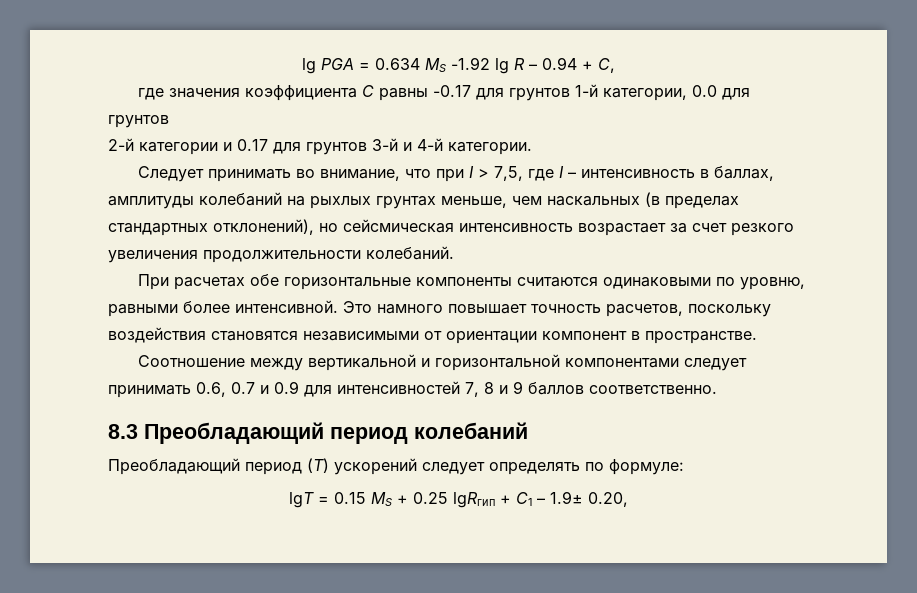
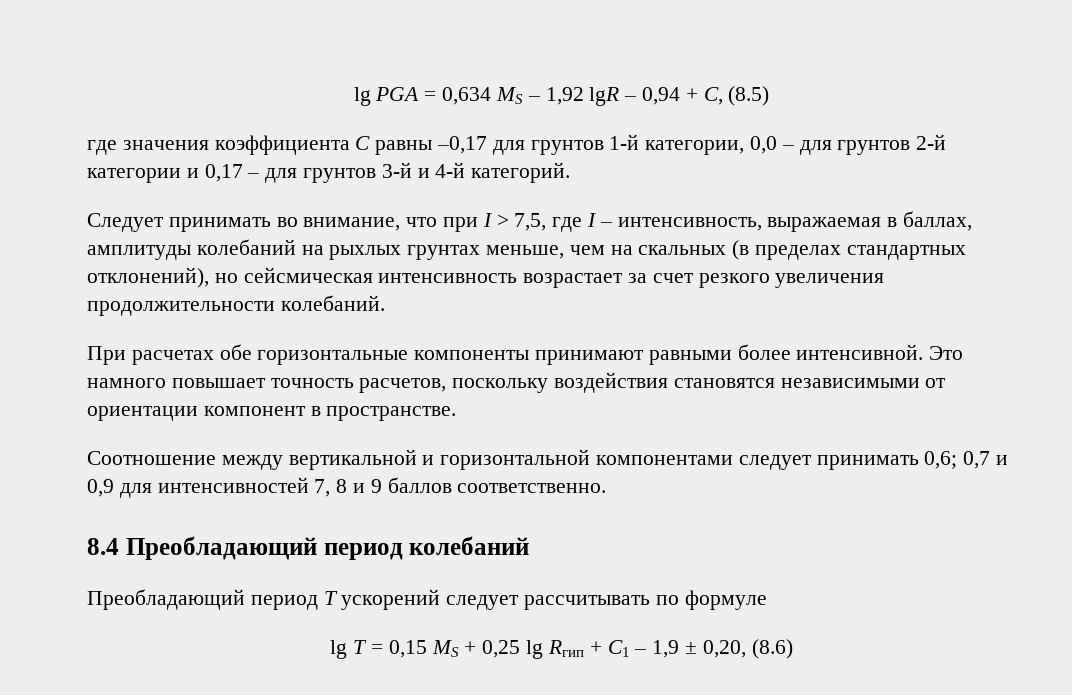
[375,57,577,74] 0.634 MS -1.92 lg R – 0.94 -> [442,87,680,106] 0,634 MS – 1,92 lgR – 0,94
(615, 65) none -> [728,86,770,106] (8.5)
[433,85,472,97] -0.17 -> [437,136,488,154] –0,17
[692,85,751,100] [108,115,169,128] 0.0 для грунтов // -> [750,136,911,155] 0,0 – для грунтов
[237,139,268,151] 0.17 -> [204,164,260,182] 0,17 –
[448,142,532,155] категории. -> [471,162,571,183] категорий.
[581,169,696,178] интенсивность -> [617,217,882,232] интенсивность, выражаемая
[547,196,640,206] наскальных -> [610,245,727,255] на скальных
[517,277,806,290] считаются одинаковыми по уровню, -> [535,350,645,365] принимают
[196,381,299,397] 0.6, 0.7 и 0.9 -> [924,451,1009,469] [87,479,114,497] 0,6; 0,7 и 0,9
[108,424,138,439] 8.3 -> [87,538,119,555] 8.4
[307,458,329,473] (T) -> [323,591,338,605] T
[489,459,684,475] [289,491,628,508] определять по формуле: // lgT = 0.15 MS + 0.25 lgRгип + C1 – 1.9± 0.20, -> [524,590,767,610] [330,639,793,659] рассчитывать по формуле // lg T = 0,15 MS + 0,25 lg Rгип + C1 – 1,9 ± 0,20, (8.6)

